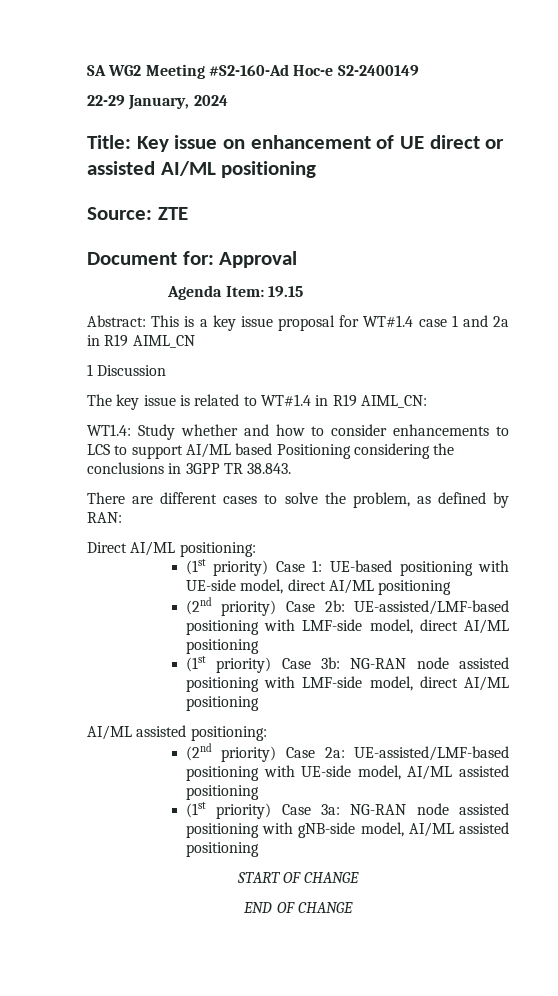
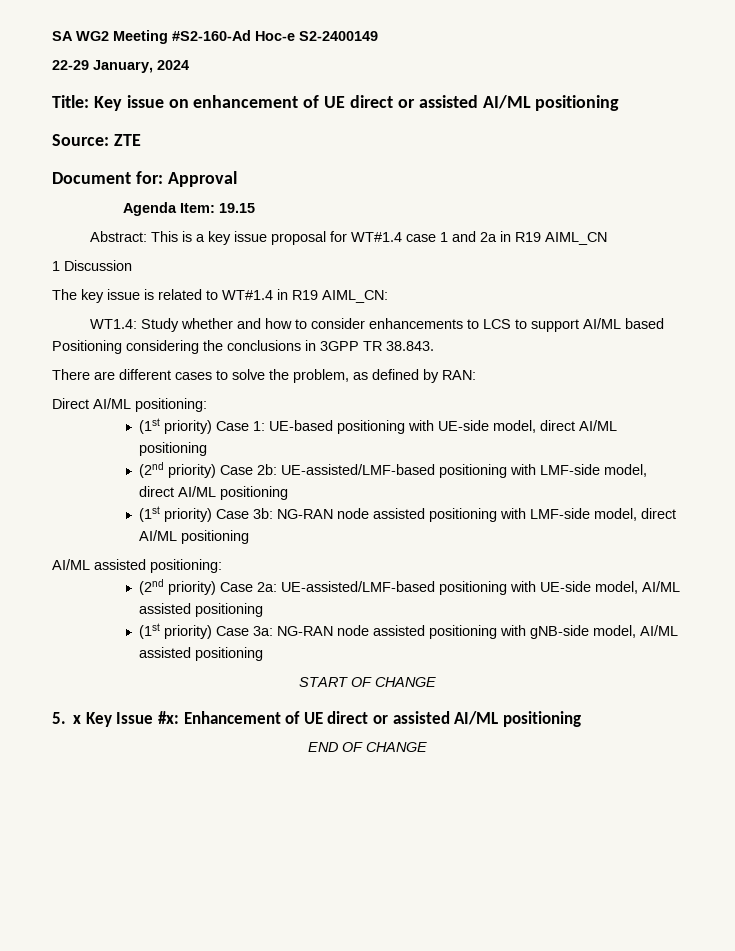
(360, 877) none -> [52,711,581,727] // 5. x Key Issue #x: Enhancement of UE direct or assisted AI/ML positioning

